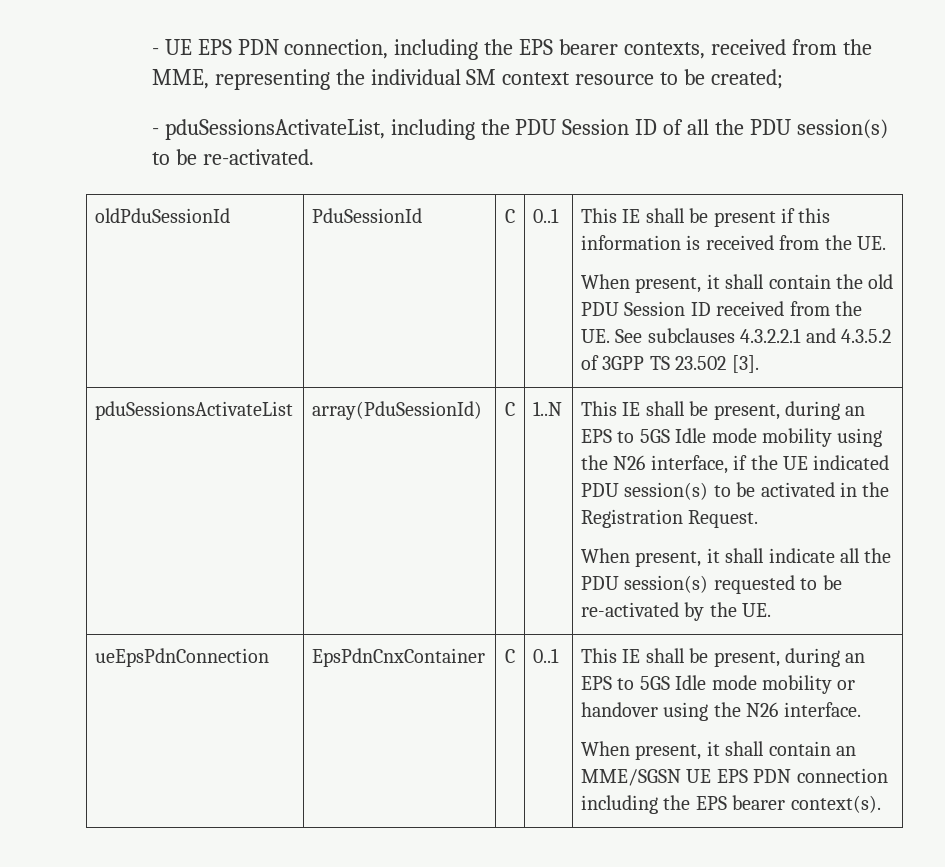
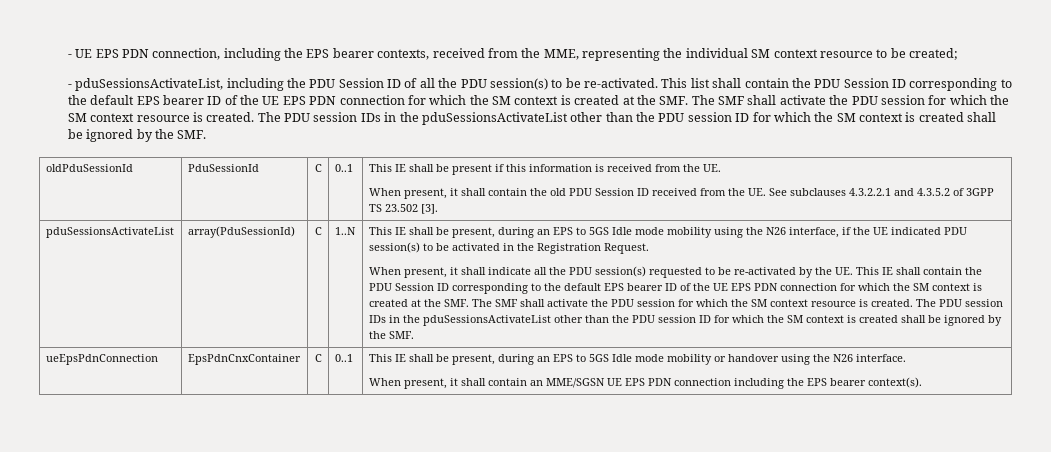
(314, 157) none -> [661,78,1012,91] [67,95,1010,105] [67,112,997,125] [67,129,207,142] This list shall contain the PDU Session ID corresponding to the default EPS bearer ID of the UE EPS PDN connection for which the SM context is created at the SMF. The SMF shall activate the PDU session for which the SM context resource is created. The PDU session IDs in the pduSessionsActivateList other than the PDU session ID for which the SM context is created shall be ignored by the SMF.
(772, 610) none -> [855,267,982,275] [368,283,982,294] [368,299,1003,307] [368,315,1002,326] [368,331,414,339] This IE shall contain the PDU Session ID corresponding to the default EPS bearer ID of the UE EPS PDN connection for which the SM context is created at the SMF. The SMF shall activate the PDU session for which the SM context resource is created. The PDU session IDs in the pduSessionsActivateList other than the PDU session ID for which the SM context is created shall be ignored by the SMF.

